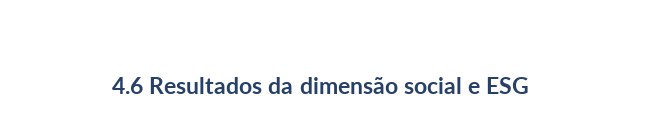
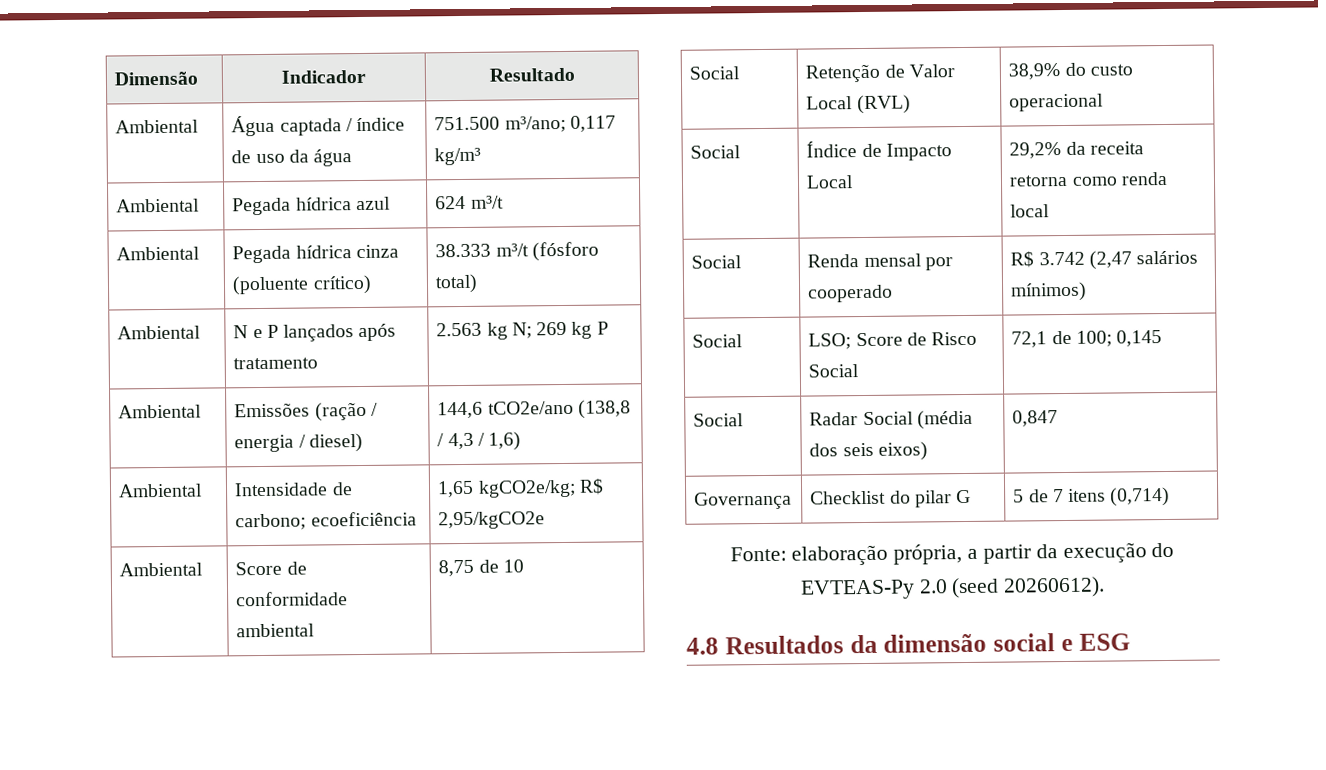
[112,77,143,94] 4.6 -> [114,71,199,86] [281,69,366,84] [488,67,575,82] [115,119,200,134] [231,115,406,137] [231,149,353,167] [434,115,616,133] [434,147,482,166] [116,198,201,213] [232,196,391,216] [435,195,504,210] [116,246,201,261] [232,244,399,264] [232,274,372,296] [435,241,599,262] [435,273,479,294] [117,325,202,340] [233,323,397,342] [233,357,319,370] [436,321,609,340] [118,404,203,419] [234,401,378,422] [234,432,363,453] [437,399,631,419] [437,431,522,451] [118,483,204,498] [234,482,353,497] [235,511,417,531] [437,478,604,498] [438,511,546,530] [119,562,204,577] [235,561,307,576] [236,591,349,607] [236,623,316,638] [438,559,524,577] [689,66,741,80] [805,64,955,83] [806,94,911,115] [1008,62,1133,80] [1009,93,1105,112] [690,145,742,159] [806,141,952,161] [806,175,855,189] [1009,141,1144,159] [1009,171,1168,187] [1010,204,1051,218] [691,255,743,269] [807,253,953,271] [808,284,894,303] [1010,250,1199,270] [1010,281,1088,302] [692,334,744,348] [808,331,978,350] [808,364,860,378] [1011,330,1163,348] [693,413,745,427] [809,409,973,430] [809,441,928,461] [1012,410,1059,427] [694,491,793,510] [810,489,972,508] [1013,486,1171,507] [729,542,1175,566] [799,576,1106,600] [686,637,719,655] Dimensão | Indicador | Resultado // Ambiental | Água captada / índice de uso da água | 751.500 m³/ano; 0,117 kg/m³ // Ambiental | Pegada hídrica azul | 624 m³/t // Ambiental | Pegada hídrica cinza (poluente crítico) | 38.333 m³/t (fósforo total) // Ambiental | N e P lançados após tratamento | 2.563 kg N; 269 kg P // Ambiental | Emissões (ração / energia / diesel) | 144,6 tCO2e/ano (138,8 / 4,3 / 1,6) // Ambiental | Intensidade de carbono; ecoeficiência | 1,65 kgCO2e/kg; R$ 2,95/kgCO2e // Ambiental | Score de conformidade ambiental | 8,75 de 10 // Social | Retenção de Valor Local (RVL) | 38,9% do custo operacional // Social | Índice de Impacto Local | 29,2% da receita retorna como renda local // Social | Renda mensal por cooperado | R$ 3.742 (2,47 salários mínimos) // Social | LSO; Score de Risco Social | 72,1 de 100; 0,145 // Social | Radar Social (média dos seis eixos) | 0,847 // Governança | Checklist do pilar G | 5 de 7 itens (0,714) // Fonte: elaboração própria, a partir da execução do EVTEAS-Py 2.0 (seed 20260612). // 4.8

